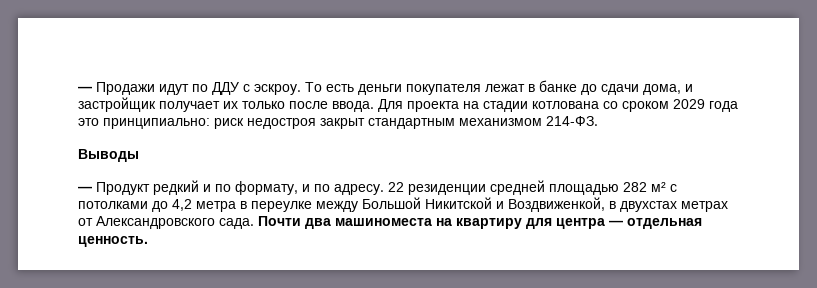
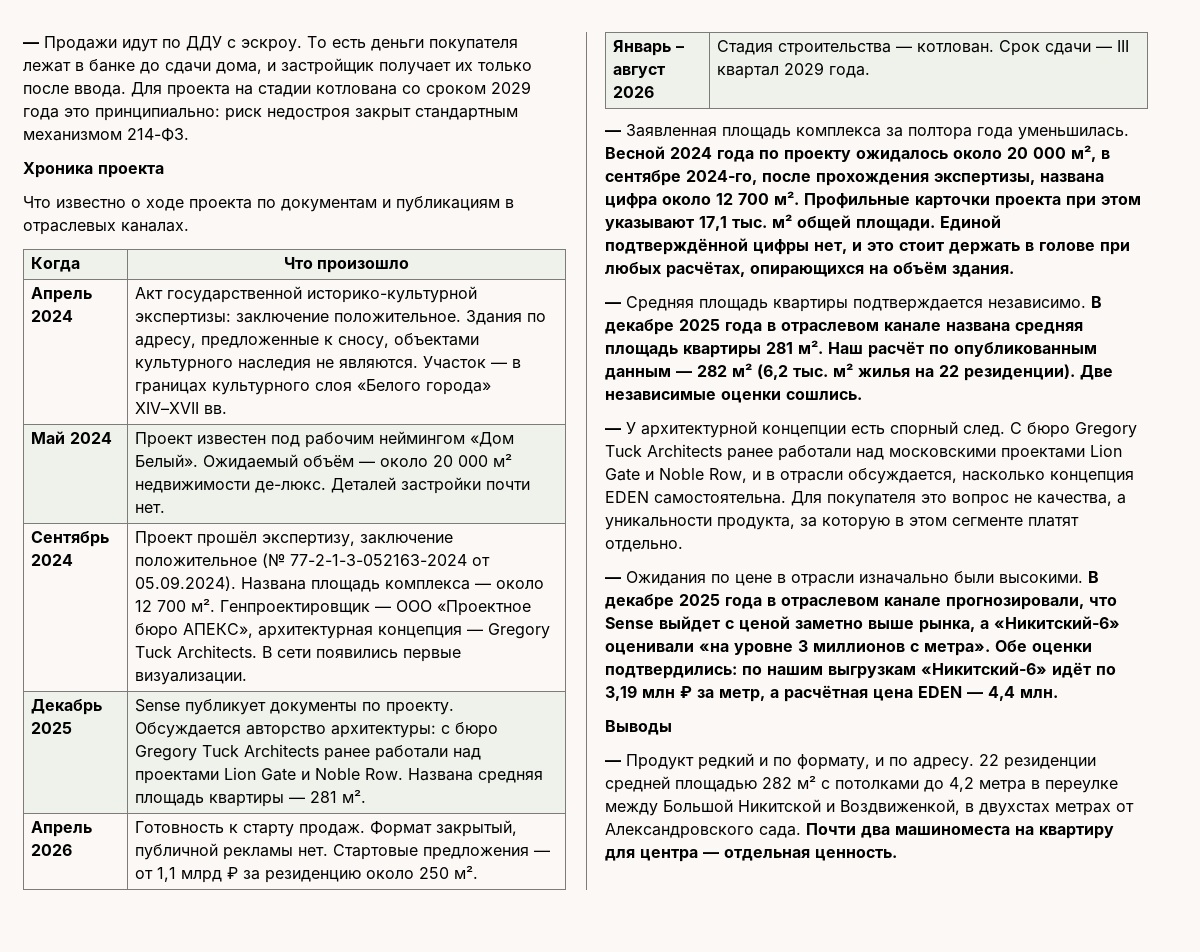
(598, 121) none -> [23,162,164,178] [23,196,514,212] [23,222,189,235] [31,257,81,272] [283,257,410,273] [31,287,93,303] [31,310,74,322] [135,286,478,303] [135,310,547,326] [135,333,480,349] [135,356,522,372] [135,379,492,395] [135,402,228,414] [31,431,113,444] [135,431,515,448] [135,453,513,470] [135,477,531,494] [135,504,166,513] [31,531,110,547] [31,554,74,566] [135,531,454,547] [135,553,491,568] [135,576,545,592] [135,598,532,616] [135,623,551,639] [135,645,462,662] [135,672,248,685] [31,699,103,715] [31,722,73,734] [135,699,455,715] [135,722,499,738] [135,744,482,761] [135,767,544,784] [135,789,367,807] [31,821,93,837] [31,844,73,856] [135,820,518,837] [135,843,551,860] [135,865,479,883] [613,40,685,56] [613,66,666,78] [613,86,655,98] [717,40,1130,56] [717,62,871,79] [605,124,1129,140] [605,145,1110,163] [605,170,1104,186] [605,191,1141,209] [605,214,1001,231] [605,238,1130,255] [605,261,1014,278] [605,296,1102,312] [605,319,1083,335] [605,340,1097,358] [605,363,1113,381] [605,391,862,403] [605,421,1137,438] [605,444,1122,461] [605,468,1134,484] [605,491,1126,507] [605,517,1079,530] [605,540,683,552] [605,571,1099,587] [605,594,1117,610] [605,616,1120,633] [605,640,1092,656] [605,662,1116,679] [605,685,1058,702] // Хроника проекта // Что известно о ходе проекта по документам и публикациям в отраслевых каналах. // Когда | Что произошло // Апрель 2024 | Акт государственной историко-культурной экспертизы: заключение положительное. Здания по адресу, предложенные к сносу, объектами культурного наследия не являются. Участок — в границах культурного слоя «Белого города» XIV–XVII вв. // Май 2024 | Проект известен под рабочим неймингом «Дом Белый». Ожидаемый объём — около 20 000 м² недвижимости де-люкс. Деталей застройки почти нет. // Сентябрь 2024 | Проект прошёл экспертизу, заключение положительное (№ 77-2-1-3-052163-2024 от 05.09.2024). Названа площадь комплекса — около 12 700 м². Генпроектировщик — ООО «Проектное бюро АПЕКС», архитектурная концепция — Gregory Tuck Architects. В сети появились первые визуализации. // Декабрь 2025 | Sense публикует документы по проекту. Обсуждается авторство архитектуры: с бюро Gregory Tuck Architects ранее работали над проектами Lion Gate и Noble Row. Названа средняя площадь квартиры — 281 м². // Апрель 2026 | Готовность к старту продаж. Формат закрытый, публичной рекламы нет. Стартовые предложения — от 1,1 млрд ₽ за резиденцию около 250 м². // Январь – август 2026 | Стадия строительства — котлован. Срок сдачи — III квартал 2029 года. // — Заявленная площадь комплекса за полтора года уменьшилась. Весной 2024 года по проекту ожидалось около 20 000 м², в сентябре 2024-го, после прохождения экспертизы, названа цифра около 12 700 м². Профильные карточки проекта при этом указывают 17,1 тыс. м² общей площади. Единой подтверждённой цифры нет, и это стоит держать в голове при любых расчётах, опирающихся на объём здания. // — Средняя площадь квартиры подтверждается независимо. В декабре 2025 года в отраслевом канале названа средняя площадь квартиры 281 м². Наш расчёт по опубликованным данным — 282 м² (6,2 тыс. м² жилья на 22 резиденции). Две независимые оценки сошлись. // — У архитектурной концепции есть спорный след. С бюро Gregory Tuck Architects ранее работали над московскими проектами Lion Gate и Noble Row, и в отрасли обсуждается, насколько концепция EDEN самостоятельна. Для покупателя это вопрос не качества, а уникальности продукта, за которую в этом сегменте платят отдельно. // — Ожидания по цене в отрасли изначально были высокими. В декабре 2025 года в отраслевом канале прогнозировали, что Sense выйдет с ценой заметно выше рынка, а «Никитский-6» оценивали «на уровне 3 миллионов с метра». Обе оценки подтвердились: по нашим выгрузкам «Никитский-6» идёт по 3,19 млн ₽ за метр, а расчётная цена EDEN — 4,4 млн.

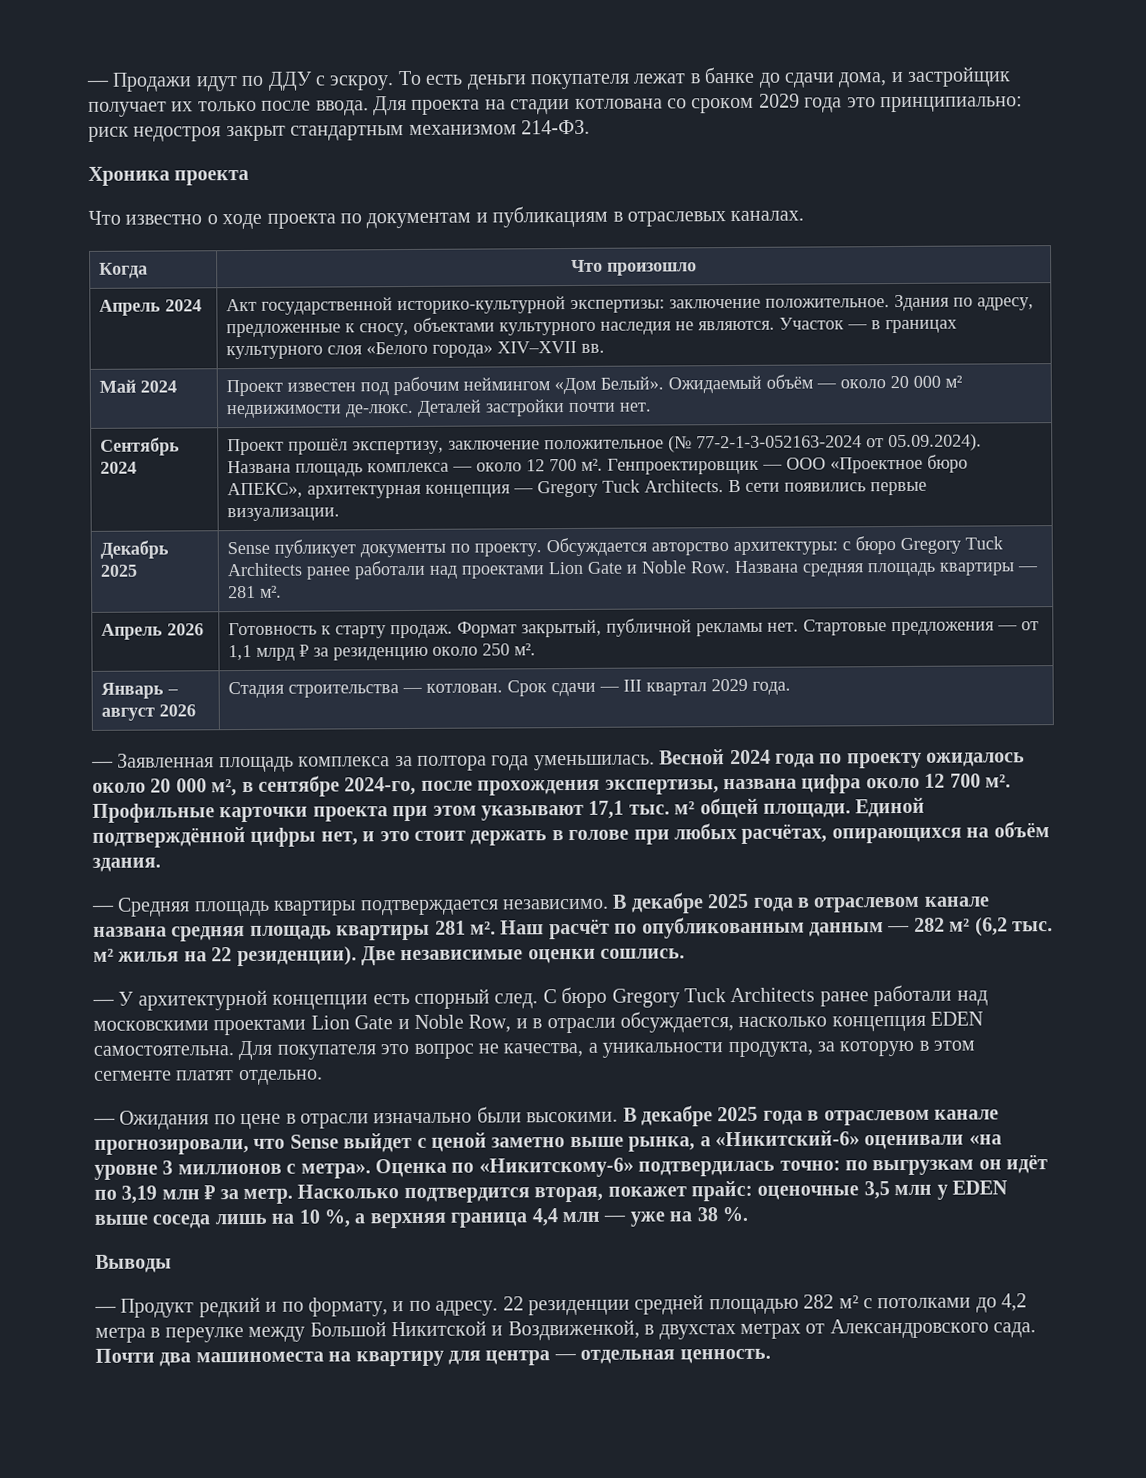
[995,640,1092,655] [605,662,1047,679] Обе оценки подтвердились: по нашим выгрузкам «Никитский-6» -> [375,1157,1002,1178] Оценка по «Никитскому-6» подтвердилась точно: по выгрузкам он
[719,685,1058,702] метр, а расчётная цена EDEN — 4,4 млн. -> [243,1180,1008,1205] [94,1206,748,1229] метр. Насколько подтвердится вторая, покажет прайс: оценочные 3,5 млн у EDEN выше соседа лишь на 10 %, а верхняя граница 4,4 млн — уже на 38 %.

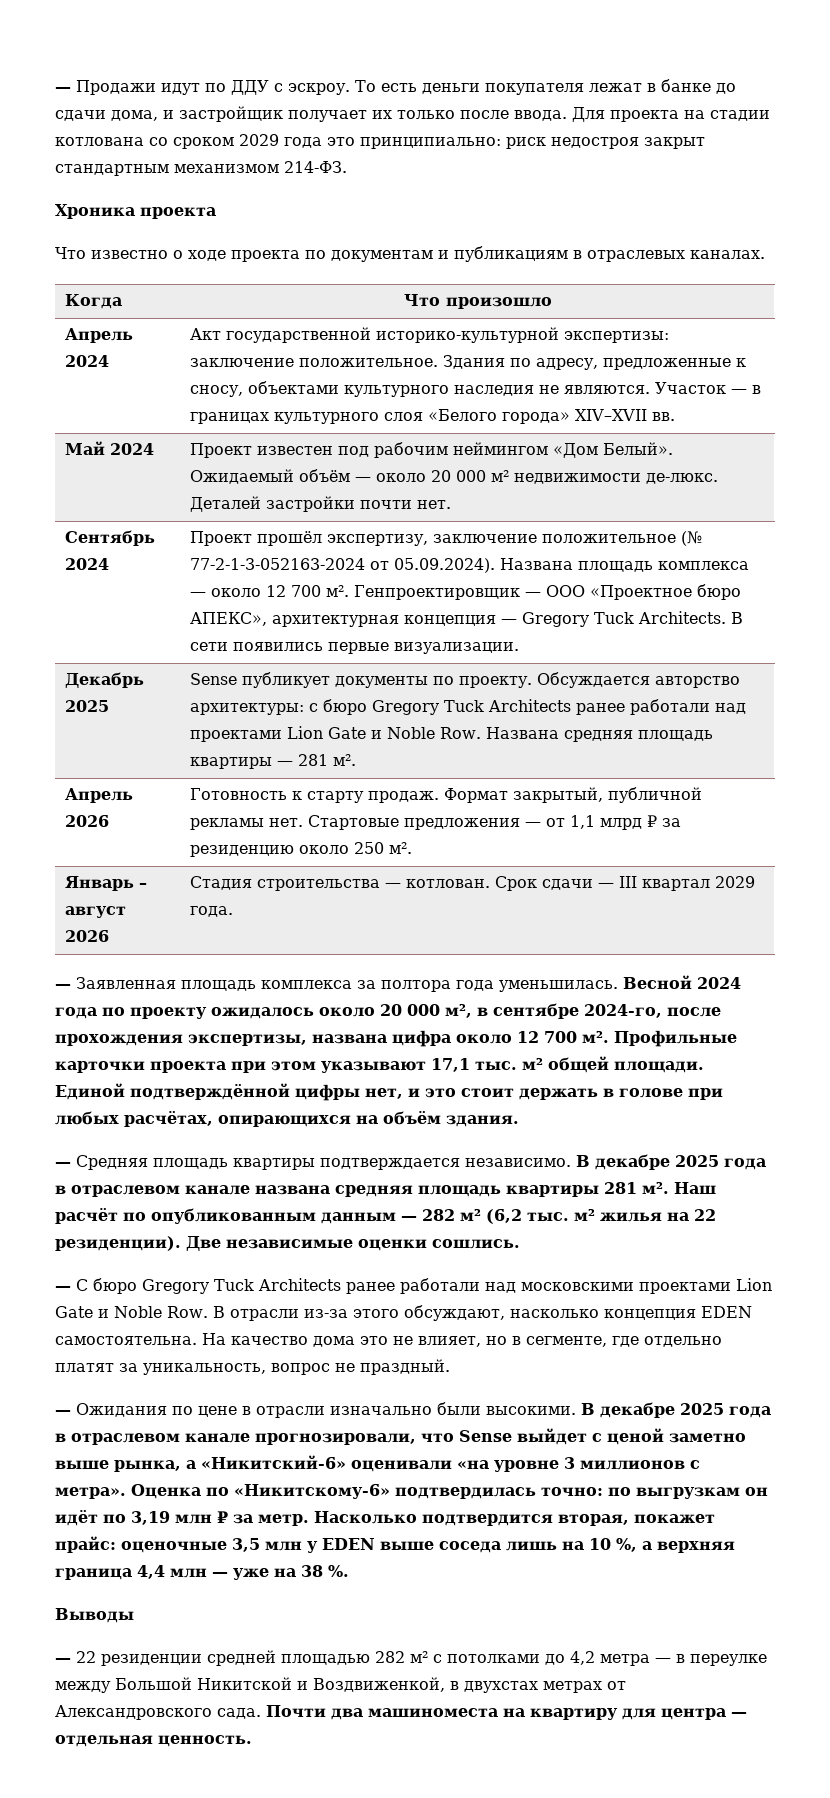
[118,988,539,1011] У архитектурной концепции есть спорный след. -> (71, 1288) none
[468,1011,984,1034] [93,1040,976,1061] [94,1069,323,1086] Row, и в отрасли обсуждается, насколько концепция EDEN самостоятельна. Для покупателя это вопрос не качества, а уникальности продукта, за которую в этом сегменте платят отдельно. -> [167,1305,752,1321] [55,1333,722,1347] [55,1359,450,1375] Row. В отрасли из-за этого обсуждают, насколько концепция EDEN самостоятельна. На качество дома это не влияет, но в сегменте, где отдельно платят за уникальность, вопрос не праздный.
[120,1296,499,1318] Продукт редкий и по формату, и по адресу. -> (71, 1660) none
(146, 1335) none -> [655,1658,671,1663] —

